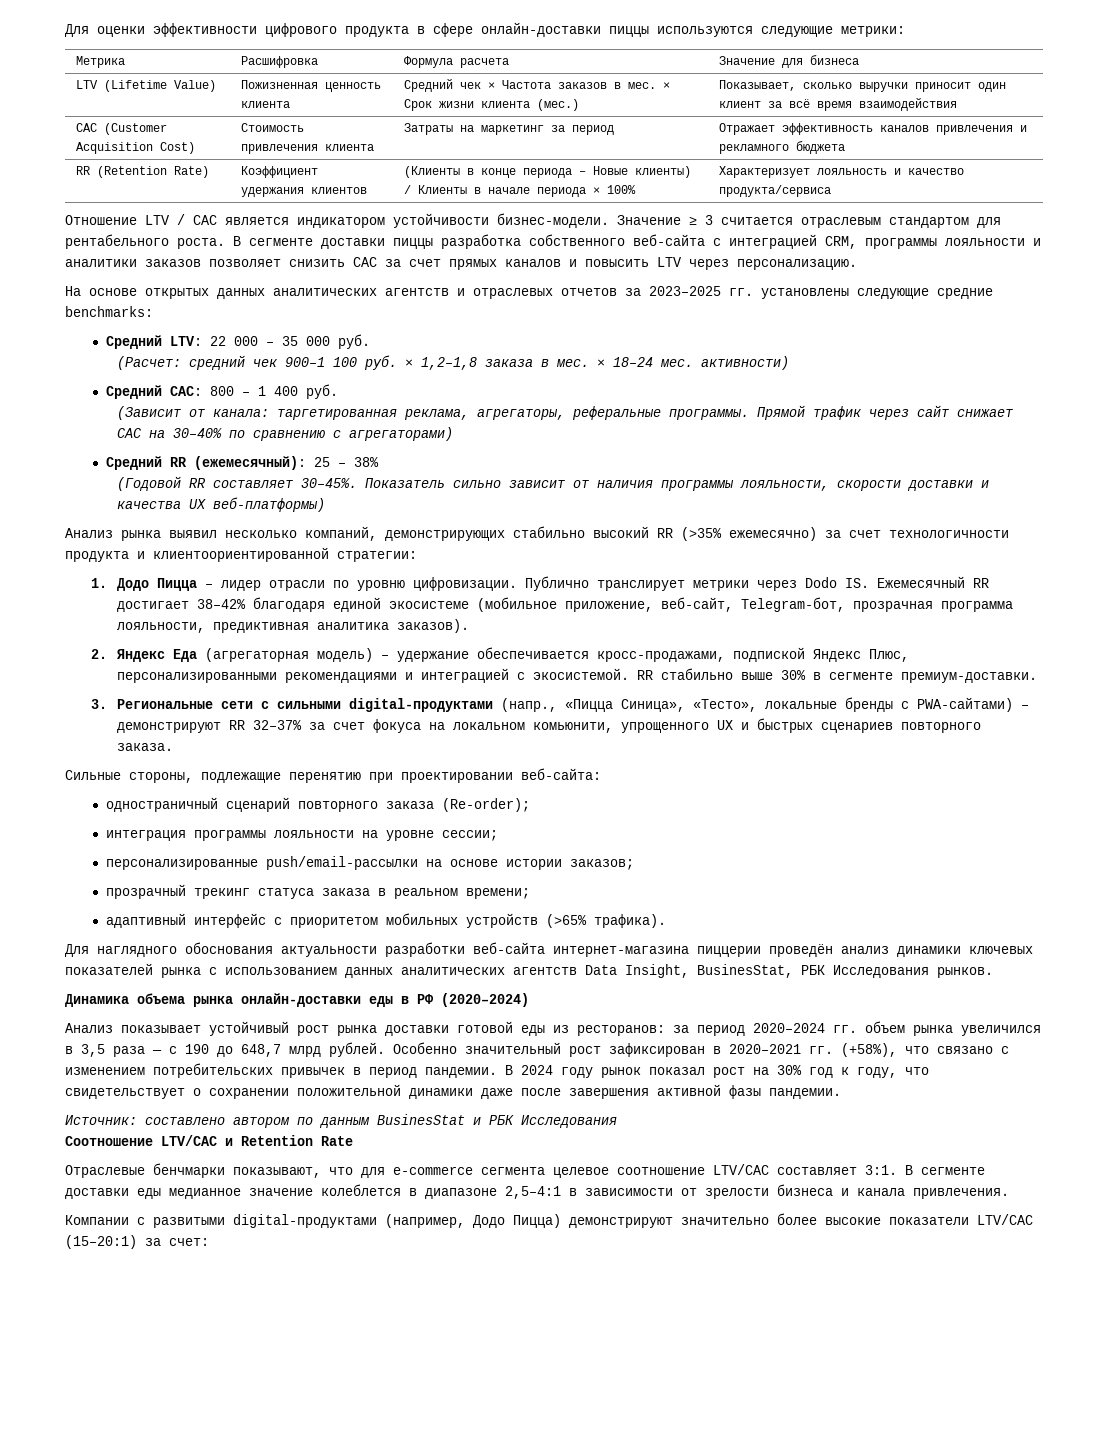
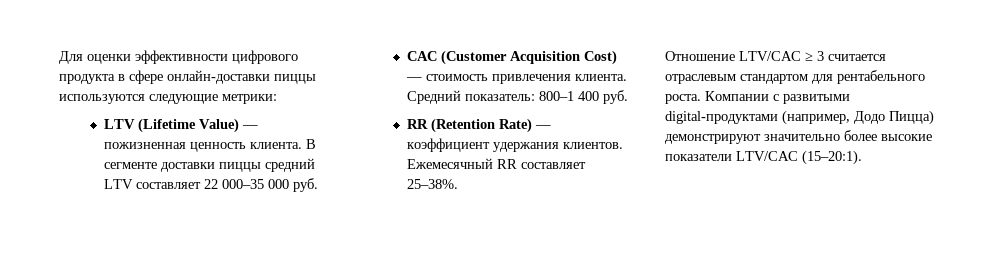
[75,56,125,68] [240,56,318,68] [403,56,509,68] [718,55,859,68] [75,80,216,92] [240,80,381,92] [240,101,290,108] [403,79,670,92] [403,99,579,111] [718,80,1006,92] [718,98,957,111] [75,123,167,135] [75,142,195,154] [240,123,304,132] [240,144,374,154] [403,123,614,135] [718,123,1027,135] [718,141,845,154] [75,166,209,178] [240,166,318,178] [240,187,367,197] [403,166,691,178] [403,185,636,197] [718,166,964,178] [718,185,831,197] [65,213,681,228] // Метрика | Расшифровка | Формула расчета | Значение для бизнеса // LTV (Lifetime Value) | Пожизненная ценность клиента | Средний чек × Частота заказов в мес. × Срок жизни клиента (мес.) | Показывает, сколько выручки приносит один клиент за всё время взаимодействия // CAC (Customer Acquisition Cost) | Стоимость привлечения клиента | Затраты на маркетинг за период | Отражает эффективность каналов привлечения и рекламного бюджета // RR (Retention Rate) | Коэффициент удержания клиентов | (Клиенты в конце периода – Новые клиенты) / Клиенты в начале периода × 100% | Характеризует лояльность и качество продукта/сервиса // Отношение LTV / CAC является индикатором устойчивости бизнес-модели. Значение -> [103,118,258,133] [103,139,316,152] [103,158,315,172] [103,178,318,192] [406,50,617,65] [405,74,627,84] [406,90,628,104] [406,118,551,133] [406,138,623,152] [406,158,586,169] [406,179,458,189] [665,51,801,61] // LTV (Lifetime Value) — пожизненная ценность клиента. В сегменте доставки пиццы средний LTV составляет 22 000–35 000 руб. // CAC (Customer Acquisition Cost) — стоимость привлечения клиента. Средний показатель: 800–1 400 руб. // RR (Retention Rate) — коэффициент удержания клиентов. Ежемесячный RR составляет 25–38%. // Отношение LTV/CAC
[233,234,1041,249] [65,257,857,270] [65,286,993,299] [65,306,153,317] [105,334,370,349] [116,355,789,370] [105,384,338,399] [116,405,1013,420] [116,427,453,441] [105,456,379,470] [116,476,989,491] [116,497,325,512] [65,526,1009,541] [65,547,417,562] [90,576,989,591] [116,597,1013,612] [116,619,469,633] [90,647,909,662] [116,668,1037,683] [90,697,1029,712] [116,718,981,733] [116,743,173,751] [65,768,601,783] [105,797,530,812] [105,830,498,841] [105,856,634,870] [105,884,530,899] [105,913,666,928] [65,942,1033,957] [65,963,993,978] [65,993,529,1007] [65,1021,1041,1036] [65,1042,1009,1057] [65,1063,929,1078] [65,1084,841,1099] [65,1114,617,1128] [65,1135,353,1146] [65,1163,985,1178] [65,1184,1009,1199] В сегменте доставки пиццы разработка собственного веб-сайта с интеграцией CRM, программы лояльности и аналитики заказов позволяет снизить CAC за счет прямых каналов и повысить LTV через персонализацию. // На основе открытых данных аналитических агентств и отраслевых отчетов за 2023–2025 гг. установлены следующие средние benchmarks: // Средний LTV: 22 000 – 35 000 руб. // (Расчет: средний чек 900–1 100 руб. × 1,2–1,8 заказа в мес. × 18–24 мес. активности) // Средний CAC: 800 – 1 400 руб. // (Зависит от канала: таргетированная реклама, агрегаторы, реферальные программы. Прямой трафик через сайт снижает CAC на 30–40% по сравнению с агрегаторами) // Средний RR (ежемесячный): 25 – 38% // (Годовой RR составляет 30–45%. Показатель сильно зависит от наличия программы лояльности, скорости доставки и качества UX веб-платформы) // Анализ рынка выявил несколько компаний, демонстрирующих стабильно высокий RR (>35% ежемесячно) за счет технологичности продукта и клиентоориентированной стратегии: // 1. Додо Пицца – лидер отрасли по уровню цифровизации. Публично транслирует метрики через Dodo IS. Ежемесячный RR достигает 38–42% благодаря единой экосистеме (мобильное приложение, веб-сайт, Telegram-бот, прозрачная программа лояльности, предиктивная аналитика заказов). // 2. Яндекс Еда (агрегаторная модель) – удержание обеспечивается кросс-продажами, подпиской Яндекс Плюс, персонализированными рекомендациями и интеграцией с экосистемой. RR стабильно выше 30% в сегменте премиум-доставки. // 3. Региональные сети с сильными digital-продуктами (напр., «Пицца Синица», «Тесто», локальные бренды с PWA-сайтами) – демонстрируют RR 32–37% за счет фокуса на локальном комьюнити, упрощенного UX и быстрых сценариев повторного заказа. // Сильные стороны, подлежащие перенятию при проектировании веб-сайта: // одностраничный сценарий повторного заказа (Re-order); // интеграция программы лояльности на уровне сессии; // персонализированные push/email-рассылки на основе истории заказов; // прозрачный трекинг статуса заказа в реальном времени; // адаптивный интерфейс с приоритетом мобильных устройств (>65% трафика). // Для наглядного обоснования актуальности разработки веб-сайта интернет-магазина пиццерии проведён анализ динамики ключевых показателей рынка с использованием данных аналитических агентств Data Insight, BusinesStat, РБК Исследования рынков. // Динамика объема рынка онлайн-доставки еды в РФ (2020–2024) // Анализ показывает устойчивый рост рынка доставки готовой еды из ресторанов: за период 2020–2024 гг. объем рынка увеличился в 3,5 раза — с 190 до 648,7 млрд рублей. Особенно значительный рост зафиксирован в 2020–2021 гг. (+58%), что связано с изменением потребительских привычек в период пандемии. В 2024 году рынок показал рост на 30% год к году, что свидетельствует о сохранении положительной динамики даже после завершения активной фазы пандемии. // Источник: составлено автором по данным BusinesStat и РБК Исследования // Соотношение LTV/CAC и Retention Rate // Отраслевые бенчмарки показывают, что для e-commerce сегмента целевое соотношение LTV/CAC составляет 3:1. В сегменте доставки еды медианное значение колеблется в диапазоне 2,5–4:1 в зависимости от зрелости бизнеса и канала привлечения. // -> (701, 99) none
[65,1235,209,1249] (15–20:1) за счет: -> [802,150,862,165] (15–20:1).

